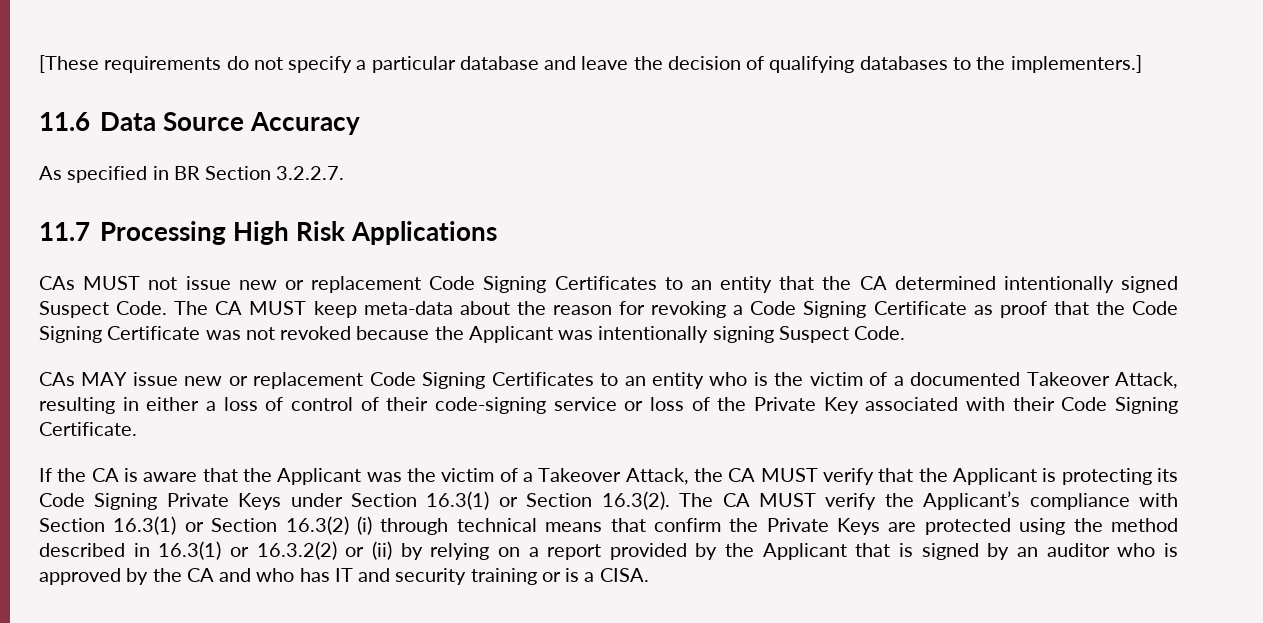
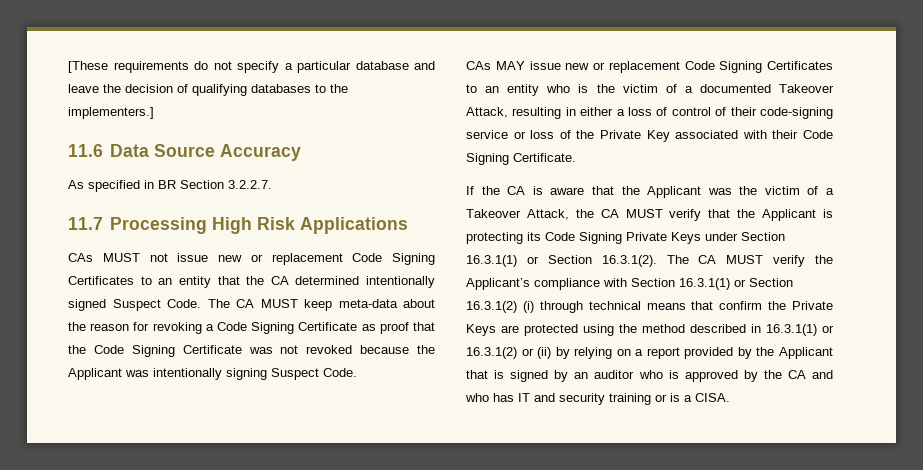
[426,491,670,510] 16.3(1) or Section 16.3(2). -> [466,255,657,267] 16.3.1(1) or Section 16.3.1(2).
[113,516,349,535] 16.3(1) or Section 16.3(2) -> [679,278,793,290] [466,301,517,313] 16.3.1(1) or Section 16.3.1(2)
[158,541,337,560] 16.3(1) or 16.3.2(2) -> [766,324,834,336] [466,347,517,359] 16.3.1(1) or 16.3.1(2)

